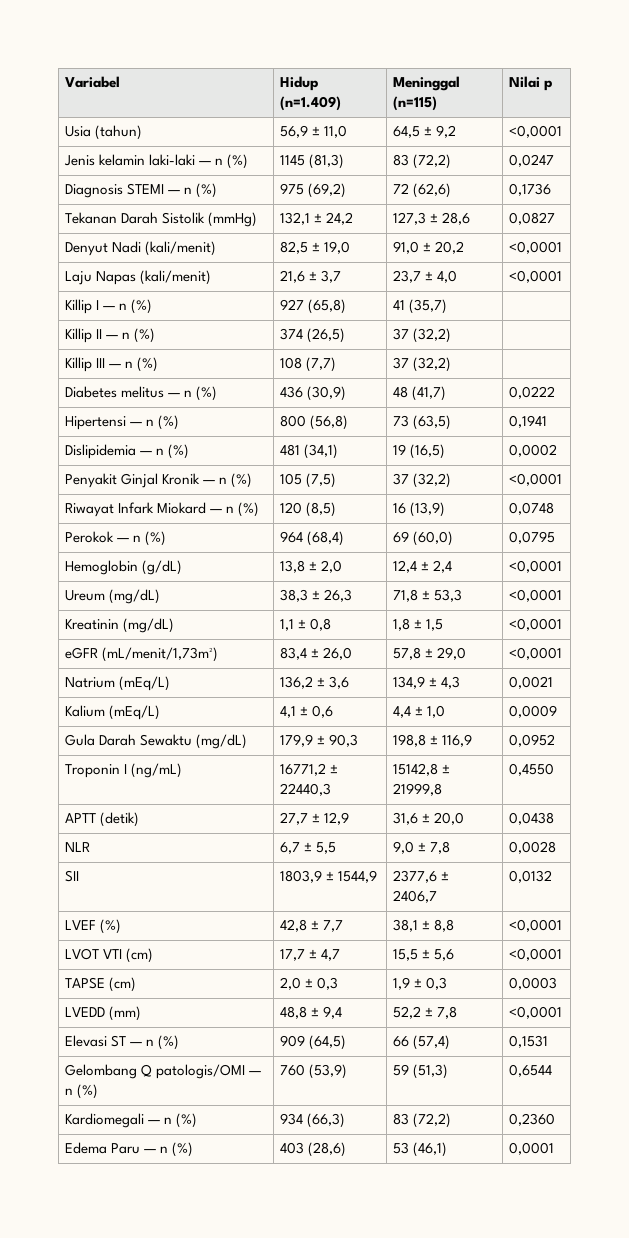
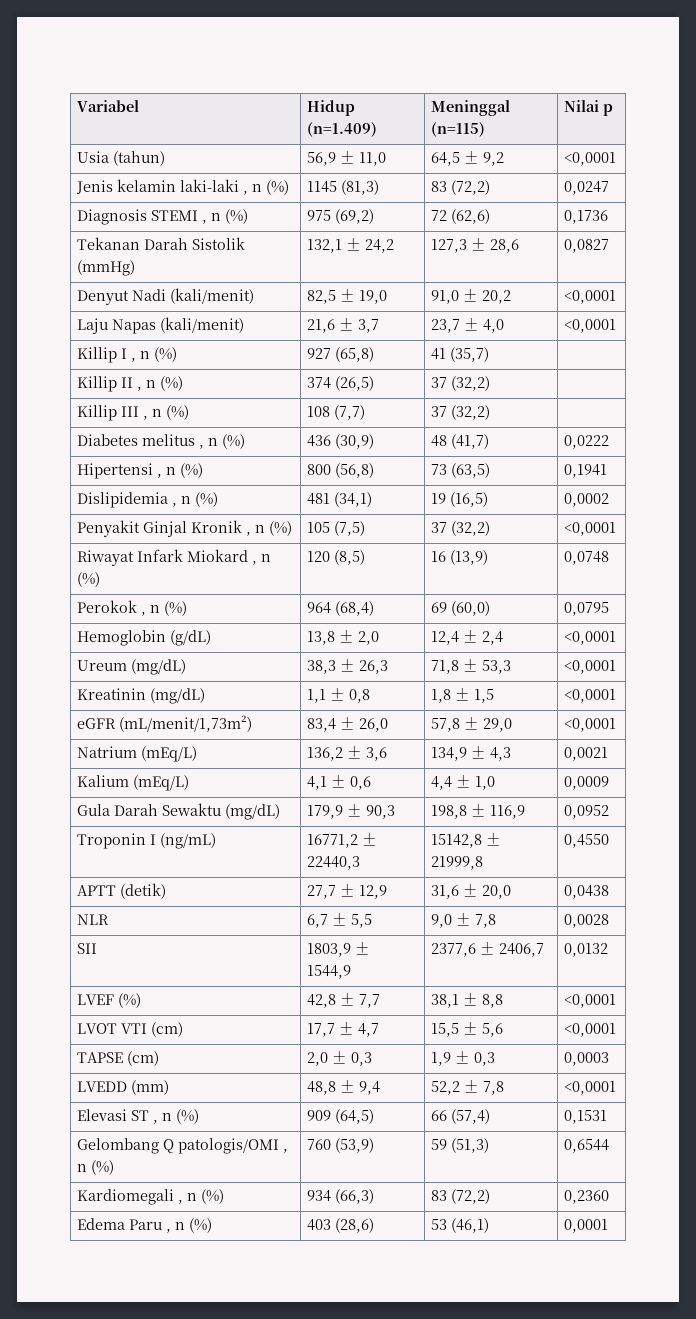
[199,161,212,165] — -> [243,190,249,195] ,
[168,190,181,194] — -> [202,219,208,224] ,
[103,306,116,310] — -> [131,357,137,362] ,
[106,335,119,339] — -> [137,386,143,391] ,
[109,364,122,368] — -> [143,415,149,420] ,
[168,393,181,397] — -> [199,444,205,449] ,
[130,422,143,426] — -> [157,473,163,478] ,
[140,451,153,455] — -> [172,502,178,507] ,
[203,480,216,484] — -> [246,531,252,536] ,
[210,509,223,513] — -> [252,560,258,565] ,
[117,538,130,542] — -> [141,611,147,616] ,
[130,1042,143,1046] — -> [153,1119,159,1124] ,
[249,1071,262,1075] — -> [283,1148,289,1153] ,
[148,1120,161,1124] — -> [178,1199,184,1204] ,
[144,1149,157,1153] — -> [166,1228,172,1233] ,

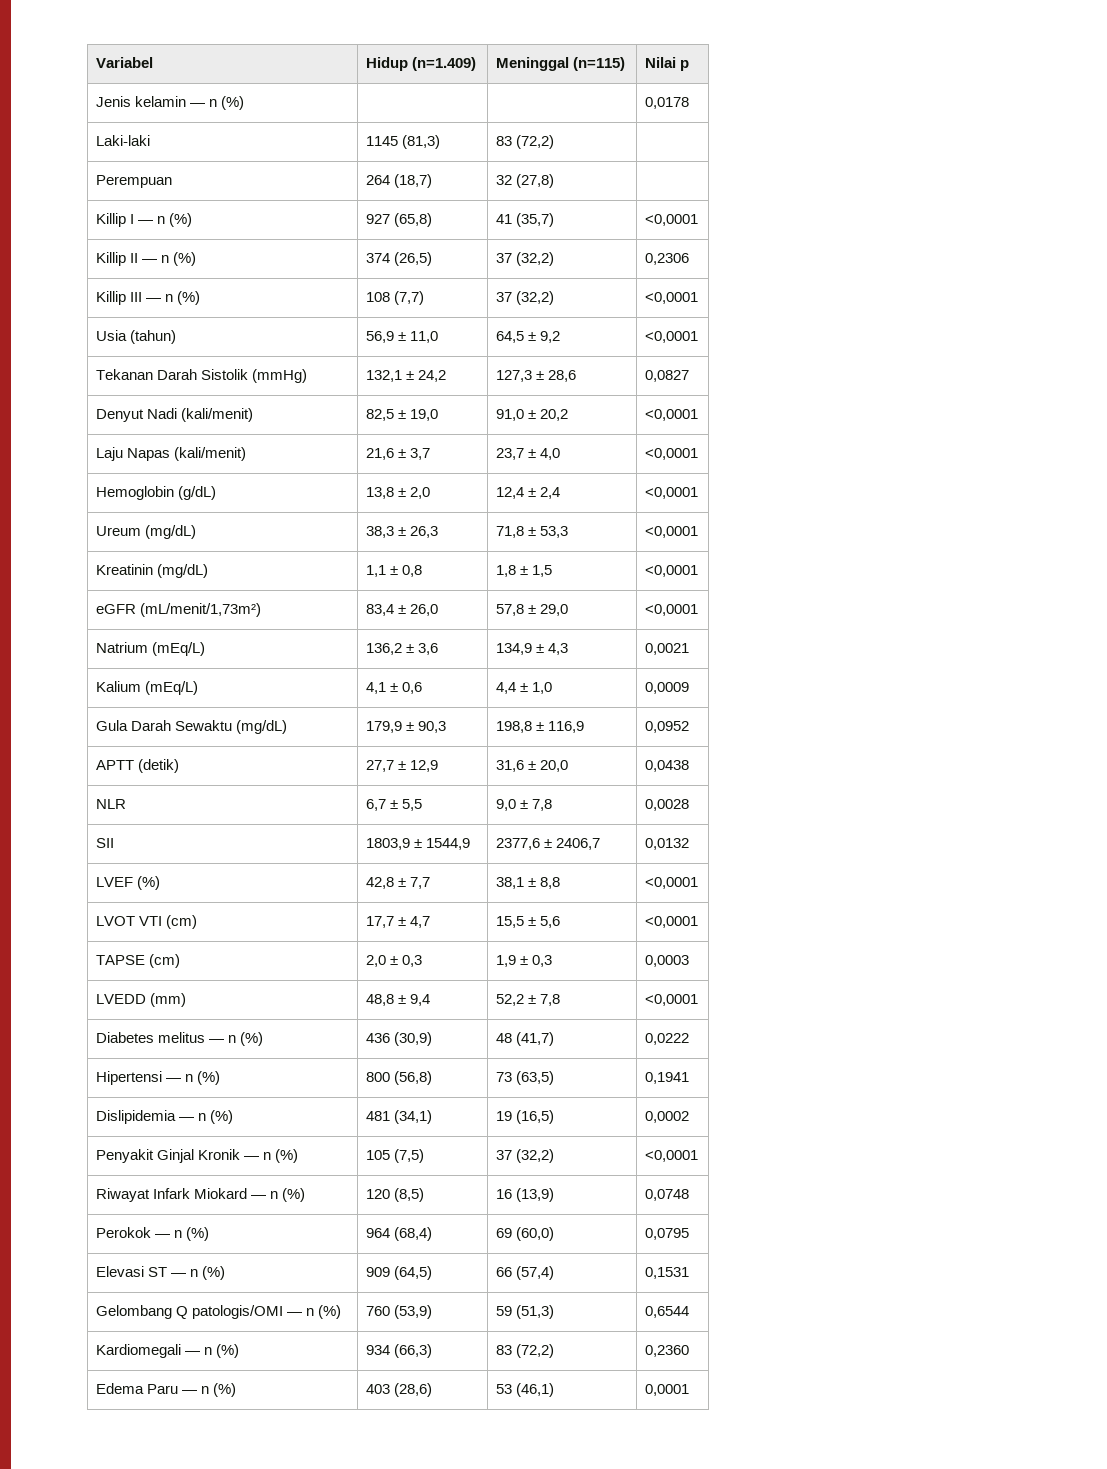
(614, 110) none -> [95,96,245,110] [644,97,689,109] [95,135,150,146] [365,135,440,149] [495,135,554,149] [95,175,172,188] [365,174,432,188] [495,174,554,188] [95,213,193,227] [365,213,432,227] [495,213,554,227] [644,214,698,226] [95,252,197,266] [365,252,432,266] [495,252,554,266] [644,253,689,265] [95,291,201,305] [365,291,424,305] [495,291,554,305] [644,292,698,304] // Jenis kelamin — n (%) | | | 0,0178 // Laki-laki | 1145 (81,3) | 83 (72,2) | // Perempuan | 264 (18,7) | 32 (27,8) | // Killip I — n (%) | 927 (65,8) | 41 (35,7) | <0,0001 // Killip II — n (%) | 374 (26,5) | 37 (32,2) | 0,2306 // Killip III — n (%) | 108 (7,7) | 37 (32,2) | <0,0001
[76,179,290,195] [307,180,380,195] [431,180,491,195] [564,181,610,195] [77,209,249,225] [307,209,375,224] [431,209,491,224] [564,210,609,224] // Jenis kelamin laki-laki , n (%) | 1145 (81,3) | 83 (72,2) | 0,0247 // Diagnosis STEMI , n (%) | 975 (69,2) | 72 (62,6) | 0,1736 -> (698, 337) none
[77,347,178,363] [307,347,375,362] [431,347,490,362] [77,376,184,392] [307,376,375,391] [431,376,491,391] [77,405,190,421] [307,405,366,420] [431,405,491,420] [77,434,246,449] [307,434,375,449] [431,434,490,449] [564,435,610,449] [77,463,204,479] [307,463,375,478] [431,463,491,478] [564,464,608,478] [77,492,219,508] [307,492,373,507] [431,492,489,507] [564,493,610,507] [77,520,293,537] [307,521,366,536] [431,521,491,536] [564,522,617,536] [77,549,272,566] [77,572,101,587] [307,550,366,565] [431,550,489,565] [564,551,610,565] [77,600,188,616] [307,601,375,616] [431,601,491,616] [564,602,610,616] // Killip I , n (%) | 927 (65,8) | 41 (35,7) | // Killip II , n (%) | 374 (26,5) | 37 (32,2) | // Killip III , n (%) | 108 (7,7) | 37 (32,2) | // Diabetes melitus , n (%) | 436 (30,9) | 48 (41,7) | 0,0222 // Hipertensi , n (%) | 800 (56,8) | 73 (63,5) | 0,1941 // Dislipidemia , n (%) | 481 (34,1) | 19 (16,5) | 0,0002 // Penyakit Ginjal Kronik , n (%) | 105 (7,5) | 37 (32,2) | <0,0001 // Riwayat Infark Miokard , n (%) | 120 (8,5) | 16 (13,9) | 0,0748 // Perokok , n (%) | 964 (68,4) | 69 (60,0) | 0,0795 -> (698, 454) none
[77,833,217,849] [307,833,378,848] [307,856,361,870] [431,833,502,848] [431,856,484,870] [564,834,610,848] // Troponin I (ng/mL) | 16771,2 ± 22440,3 | 15142,8 ± 21999,8 | 0,4550 -> (689, 727) none
(617, 1088) none -> [95,1032,264,1046] [365,1032,432,1046] [495,1032,554,1046] [644,1033,689,1045] [95,1071,221,1085] [365,1071,432,1085] [495,1071,554,1085] [644,1072,689,1084] [95,1110,234,1124] [365,1110,432,1124] [495,1110,554,1124] [644,1111,689,1123] [95,1149,299,1163] [365,1149,424,1163] [495,1149,554,1163] [644,1150,698,1162] [95,1188,306,1202] [365,1188,424,1202] [495,1188,554,1202] [644,1189,689,1201] [95,1227,210,1241] [365,1227,432,1241] [495,1227,554,1241] [644,1228,689,1240] // Diabetes melitus — n (%) | 436 (30,9) | 48 (41,7) | 0,0222 // Hipertensi — n (%) | 800 (56,8) | 73 (63,5) | 0,1941 // Dislipidemia — n (%) | 481 (34,1) | 19 (16,5) | 0,0002 // Penyakit Ginjal Kronik — n (%) | 105 (7,5) | 37 (32,2) | <0,0001 // Riwayat Infark Miokard — n (%) | 120 (8,5) | 16 (13,9) | 0,0748 // Perokok — n (%) | 964 (68,4) | 69 (60,0) | 0,0795
[153,1119,159,1124] , -> [171,1273,187,1277] —
[283,1148,289,1153] , -> [287,1312,303,1316] —
[178,1199,184,1204] , -> [184,1351,200,1355] —
[166,1228,172,1233] , -> [182,1390,198,1394] —

